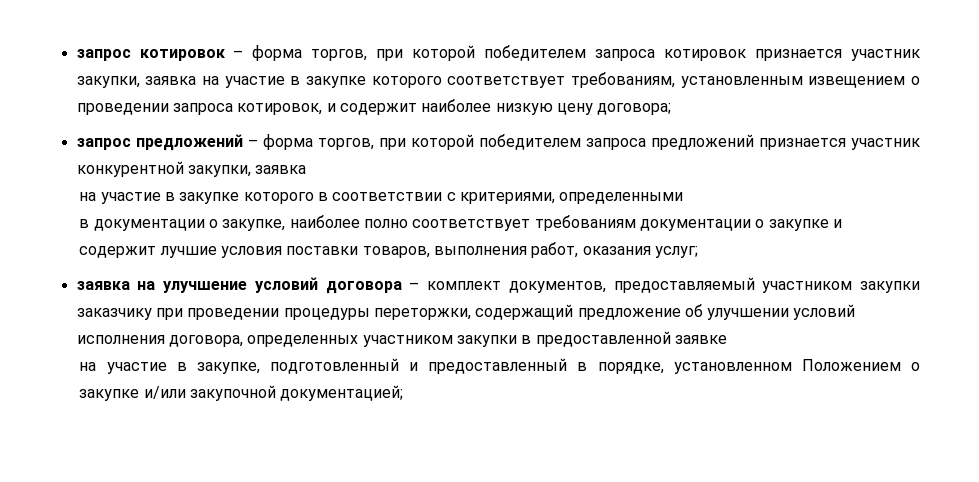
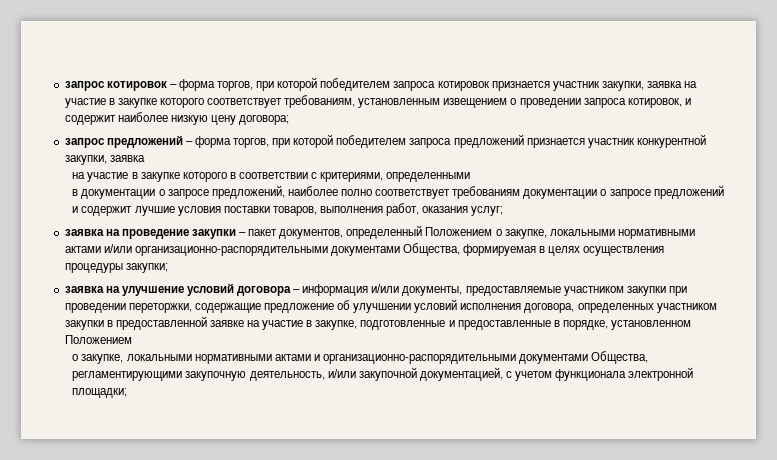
[222,219,286,231] закупке, -> [167,185,285,199] запросе предложений,
[768,219,829,231] закупке -> [609,185,724,199] запросе предложений
(698, 252) none -> [64,225,695,239] [64,243,665,256] [64,263,168,273] // заявка на проведение закупки – пакет документов, определенный Положением о закупке, локальными нормативными актами и/или организационно-распорядительными документами Общества, формируемая в целях осуществления процедуры закупки;
[427,277,921,293] [76,308,152,320] комплект документов, предоставляемый участником закупки заказчику -> [302,284,666,296] информация и/или документы, предоставляемые участником закупки
[283,304,574,320] процедуры переторжки, содержащий -> [128,303,261,313] переторжки, содержащие
(727, 339) // -> (244, 323) none
[270,358,568,374] подготовленный и предоставленный -> [360,320,551,330] подготовленные и предоставленные
[910,362,920,371] [79,385,404,401] о закупке и/или закупочной документацией; -> [72,351,649,364] [72,367,694,381] [72,388,128,398] // о закупке, локальными нормативными актами и организационно-распорядительными документами Общества, регламентирующими закупочную деятельность, и/или закупочной документацией, с учетом функционала электронной площадки;

